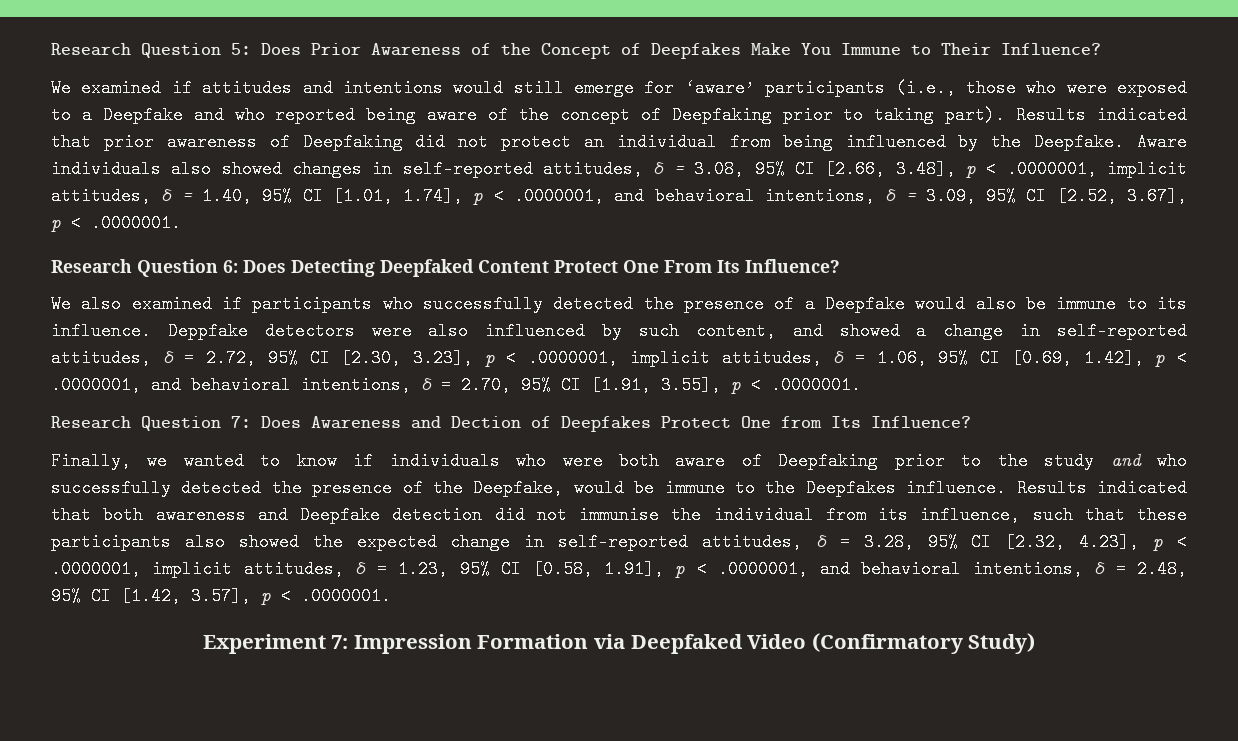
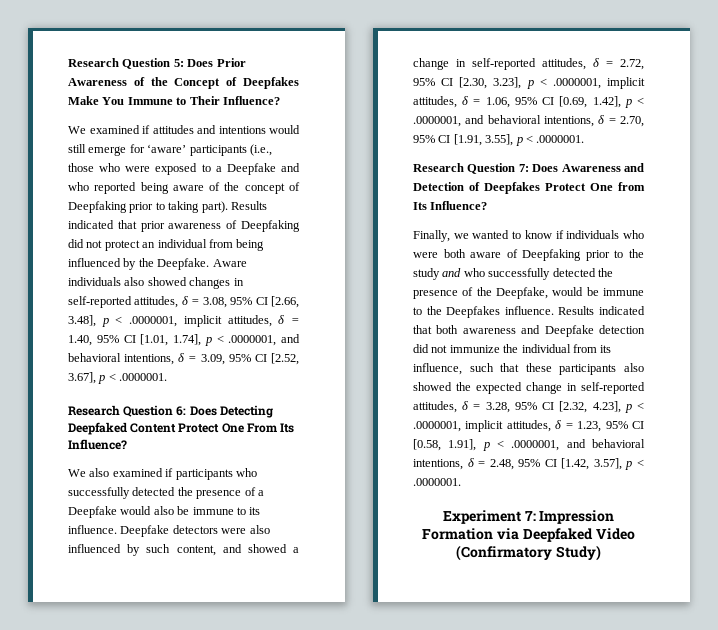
[167,322,248,340] Deppfake -> [120,525,170,537] Deepfake
[451,416,521,428] Dection -> [413,182,464,191] Detection
[579,506,659,524] immunise -> [449,345,500,353] immunize

